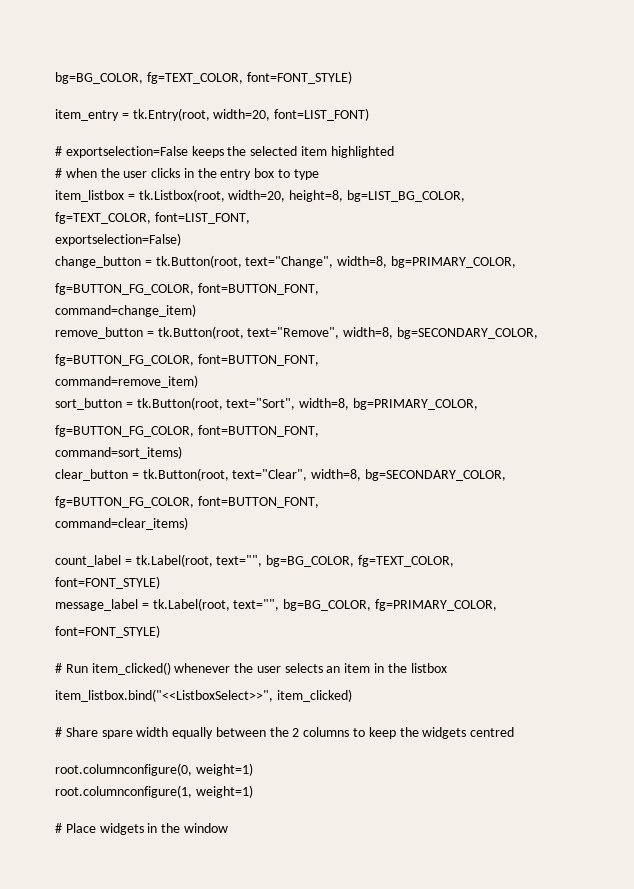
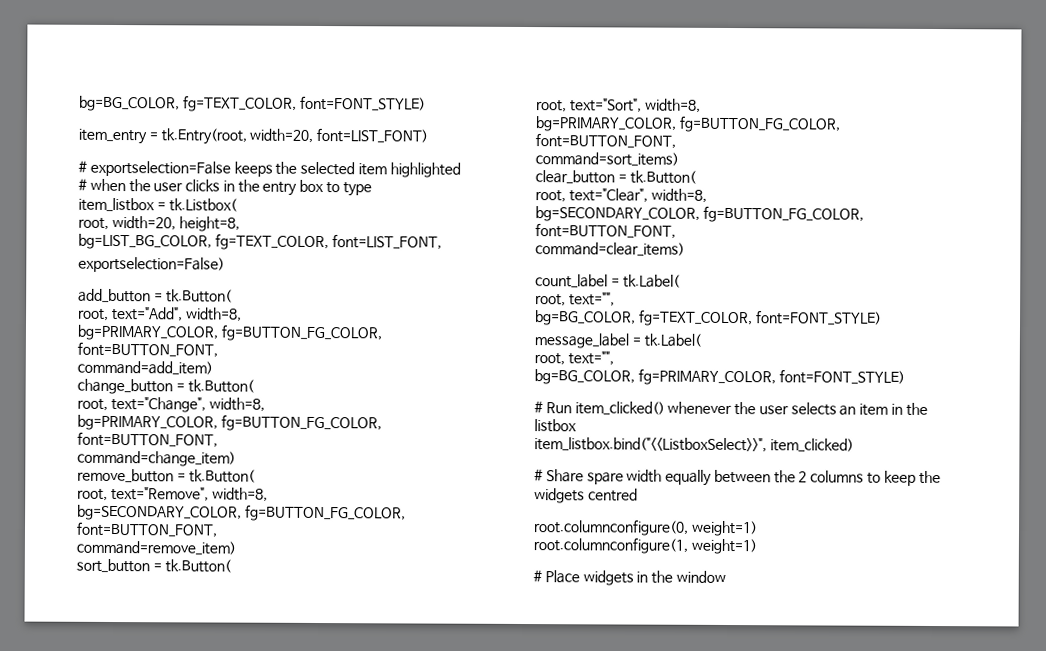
[138,189,225,202] tk.Listbox(root, -> [168,198,237,212] [78,217,109,230] tk.Listbox( // root,
(344, 196) none -> (240, 224) //
(465, 196) // -> (212, 241) none
(181, 239) none -> [78,288,232,304] [78,306,242,322] [77,324,382,342] [77,341,218,358] [77,360,213,376] // add_button = tk.Button( // root, text="Add", width=8, // bg=PRIMARY_COLOR, fg=BUTTON_FG_COLOR, font=BUTTON_FONT, // command=add_item)
[155,255,242,268] tk.Button(root, -> [187,379,254,393] [77,398,108,411] tk.Button( // root,
[390,256,516,268] bg=PRIMARY_COLOR, // -> [77,414,218,431] // bg=PRIMARY_COLOR,
[157,326,244,339] tk.Button(root, -> [188,469,255,483] [77,488,108,501] tk.Button( // root,
[396,327,538,339] bg=SECONDARY_COLOR, // -> [77,504,242,521] // bg=SECONDARY_COLOR,
[136,397,223,410] tk.Button(root, -> [164,559,231,573] [536,100,567,113] tk.Button( // root,
[352,398,478,410] bg=PRIMARY_COLOR, // -> [535,116,677,132] // bg=PRIMARY_COLOR,
[142,468,229,481] tk.Button(root, -> [629,170,696,184] [535,190,566,203] tk.Button( // root,
[364,469,506,481] bg=SECONDARY_COLOR, // -> [535,206,700,222] // bg=SECONDARY_COLOR,
[135,554,454,567] tk.Label(root, text="", bg=BG_COLOR, fg=TEXT_COLOR, // -> [622,274,680,288] [535,292,615,307] [535,309,753,327] tk.Label( // root, text="", // bg=BG_COLOR, fg=TEXT_COLOR,
[152,598,280,611] tk.Label(root, text="", -> [643,333,701,347] [534,351,614,366] tk.Label( // root, text="", //
(497, 605) // -> (776, 377) none

